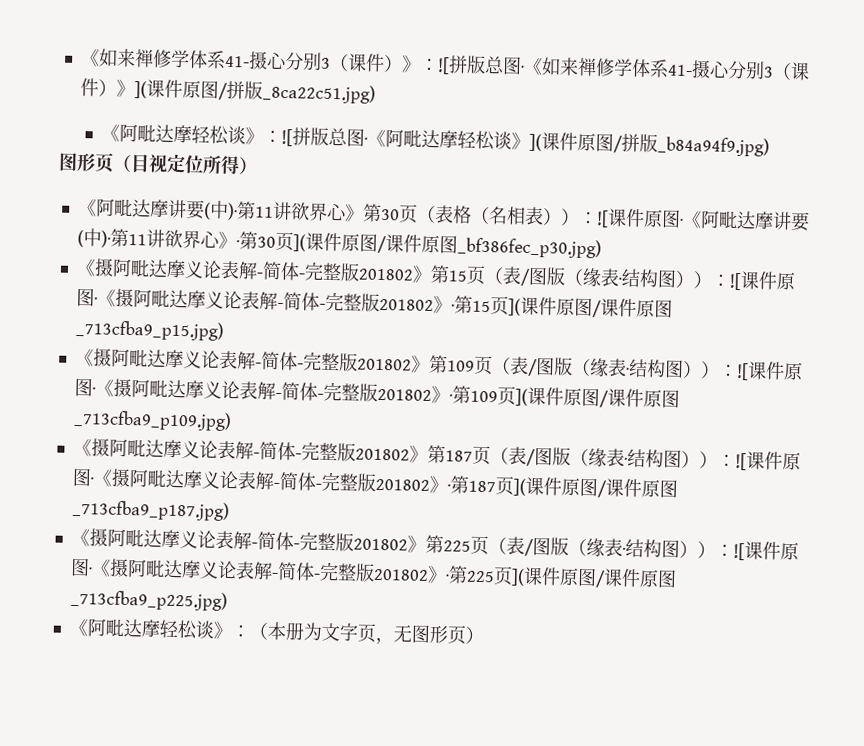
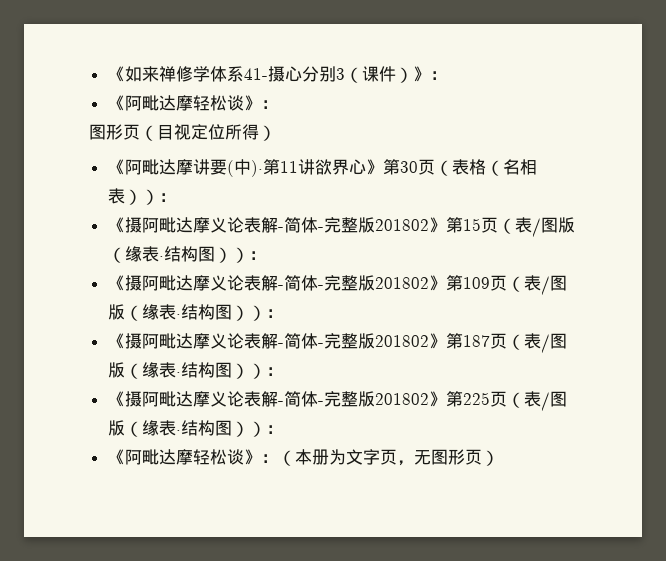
[436,55,810,81] [79,77,376,104] [100,123,770,157] ![拼版总图·《如来禅修学体系41-摄心分别3（课件）》](课件原图/拼版_8ca22c51.jpg) // 《阿毗达摩轻松谈》：![拼版总图·《阿毗达摩轻松谈》](课件原图/拼版_b84a94f9.jpg) -> [107,95,278,111] // 《阿毗达摩轻松谈》：
[595,208,810,232] [76,228,602,259] ![课件原图·《阿毗达摩讲要(中)·第11讲欲界心》·第30页](课件原图/课件原图_bf386fec_p30.jpg) -> (176, 197) none
[728,271,796,291] [75,287,673,318] [74,319,224,341] ![课件原图·《摄阿毗达摩义论表解-简体-完整版201802》·第15页](课件原图/课件原图_713cfba9_p15.jpg) -> (266, 255) none
[735,361,803,381] [73,377,680,408] [72,409,232,432] ![课件原图·《摄阿毗达摩义论表解-简体-完整版201802》·第109页](课件原图/课件原图_713cfba9_p109.jpg) -> (283, 313) none
[734,451,801,471] [71,467,678,498] [71,499,230,522] ![课件原图·《摄阿毗达摩义论表解-简体-完整版201802》·第187页](课件原图/课件原图_713cfba9_p187.jpg) -> (283, 371) none
[732,541,799,561] [69,557,677,588] [69,589,228,612] ![课件原图·《摄阿毗达摩义论表解-简体-完整版201802》·第225页](课件原图/课件原图_713cfba9_p225.jpg) -> (283, 429) none

